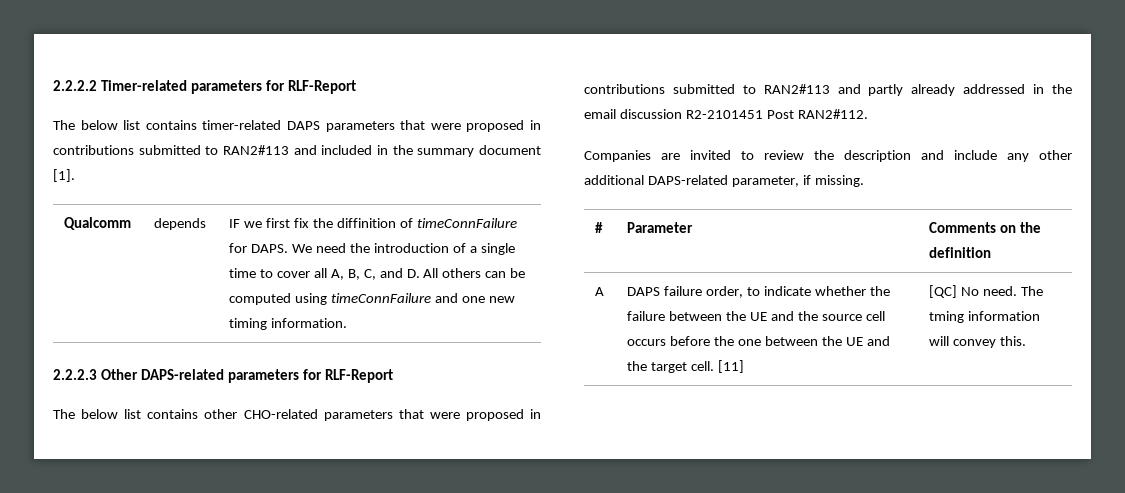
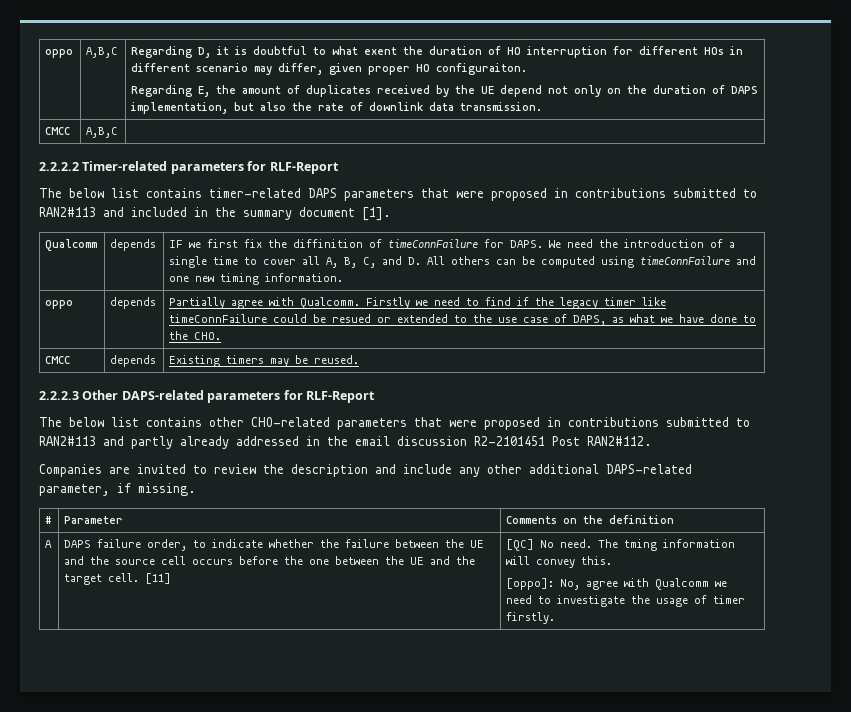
(53, 85) none -> [45,49,74,58] [86,47,119,58] [131,46,744,58] [131,63,528,75] [131,85,759,97] [131,102,543,114] [45,127,71,135] [86,127,119,138] oppo | A,B,C | Regarding D, it is doubtful to what exent the duration of HO interruption for different HOs in different scenario may differ, given proper HO configuraiton. // Regarding E, the amount of duplicates received by the UE depend not only on the duration of DAPS implementation, but also the rate of downlink data transmission. // CMCC | A,B,C | //
(348, 323) none -> [45,300,74,309] [110,297,157,309] [169,297,667,309] [169,314,757,326] [169,331,222,340] [45,356,71,364] [110,355,157,367] [169,355,360,367] // oppo | depends | Partially agree with Qualcomm. Firstly we need to find if the legacy timer like timeConnFailure could be resued or extended to the use case of DAPS, as what we have done to the CHO. // CMCC | depends | Existing timers may be reused.
(1027, 341) none -> [506,578,728,590] [506,595,746,607] [506,612,556,624] // [oppo]: No, agree with Qualcomm we need to investigate the usage of timer firstly.

